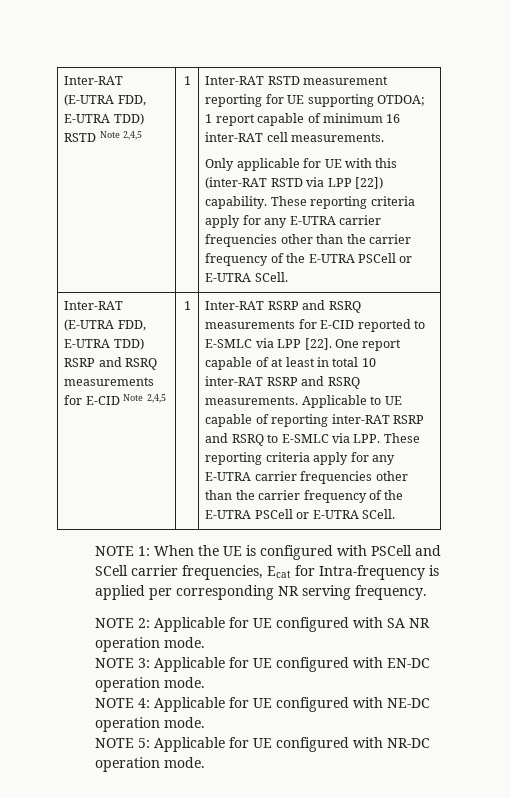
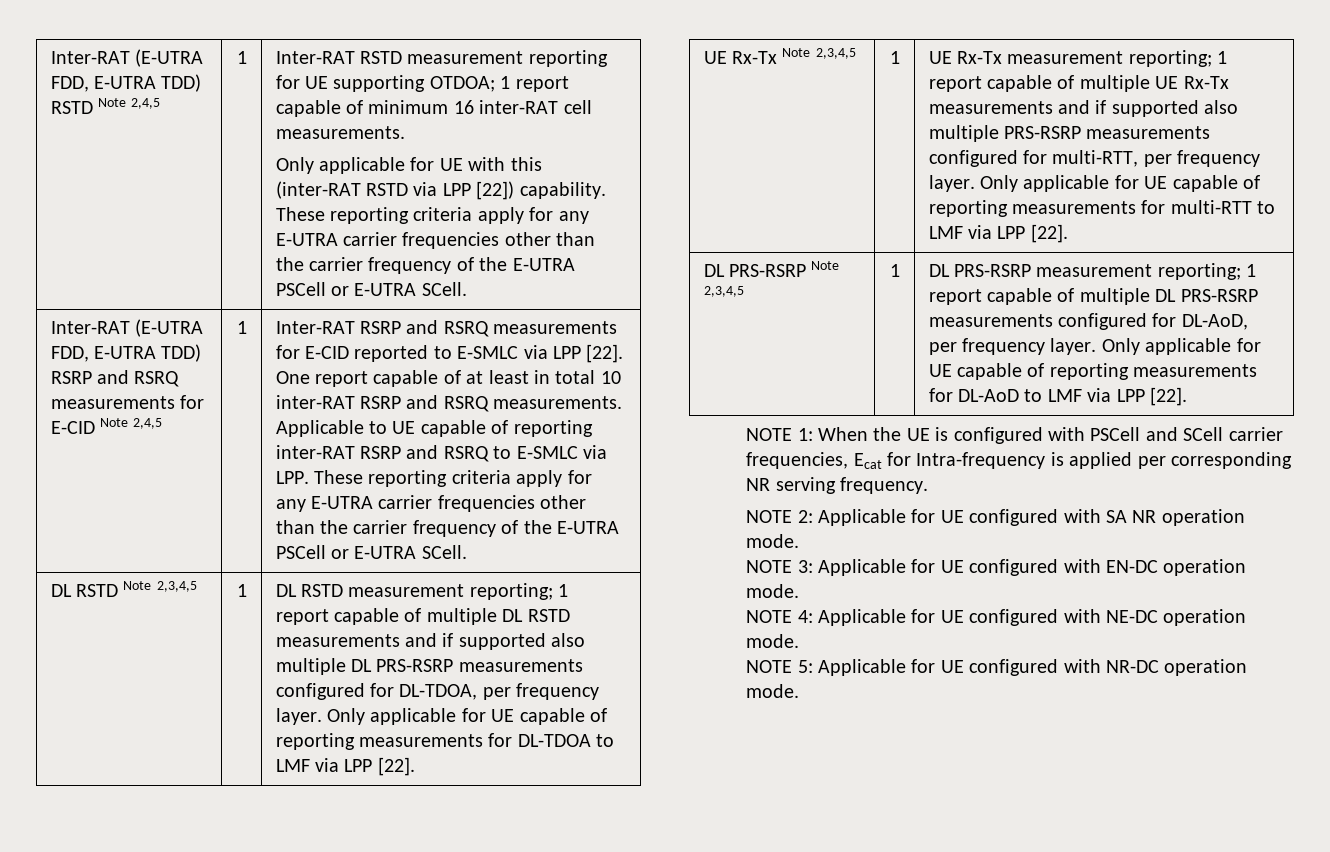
(395, 514) none -> [50,581,197,597] [236,584,247,597] [275,583,569,600] [275,608,570,625] [275,633,586,650] [275,658,583,675] [275,683,600,700] [275,708,607,725] [275,733,615,750] [275,757,415,776] [703,48,856,64] [889,51,900,64] [928,50,1228,67] [928,75,1229,92] [928,100,1239,117] [928,125,1211,142] [928,150,1261,167] [928,175,1260,192] [928,200,1276,217] [928,224,1068,243] [703,261,840,277] [703,286,744,297] [889,264,900,277] [928,263,1257,280] [928,288,1258,305] [928,313,1248,330] [928,338,1261,355] [928,363,1258,380] [928,387,1187,406] // DL RSTD Note 2,3,4,5 | 1 | DL RSTD measurement reporting; 1 report capable of multiple DL RSTD measurements and if supported also multiple DL PRS-RSRP measurements configured for DL-TDOA, per frequency layer. Only applicable for UE capable of reporting measurements for DL-TDOA to LMF via LPP [22]. // UE Rx-Tx Note 2,3,4,5 | 1 | UE Rx-Tx measurement reporting; 1 report capable of multiple UE Rx-Tx measurements and if supported also multiple PRS-RSRP measurements configured for multi-RTT, per frequency layer. Only applicable for UE capable of reporting measurements for multi-RTT to LMF via LPP [22]. // DL PRS-RSRP Note 2,3,4,5 | 1 | DL PRS-RSRP measurement reporting; 1 report capable of multiple DL PRS-RSRP measurements configured for DL-AoD, per frequency layer. Only applicable for UE capable of reporting measurements for DL-AoD to LMF via LPP [22].

